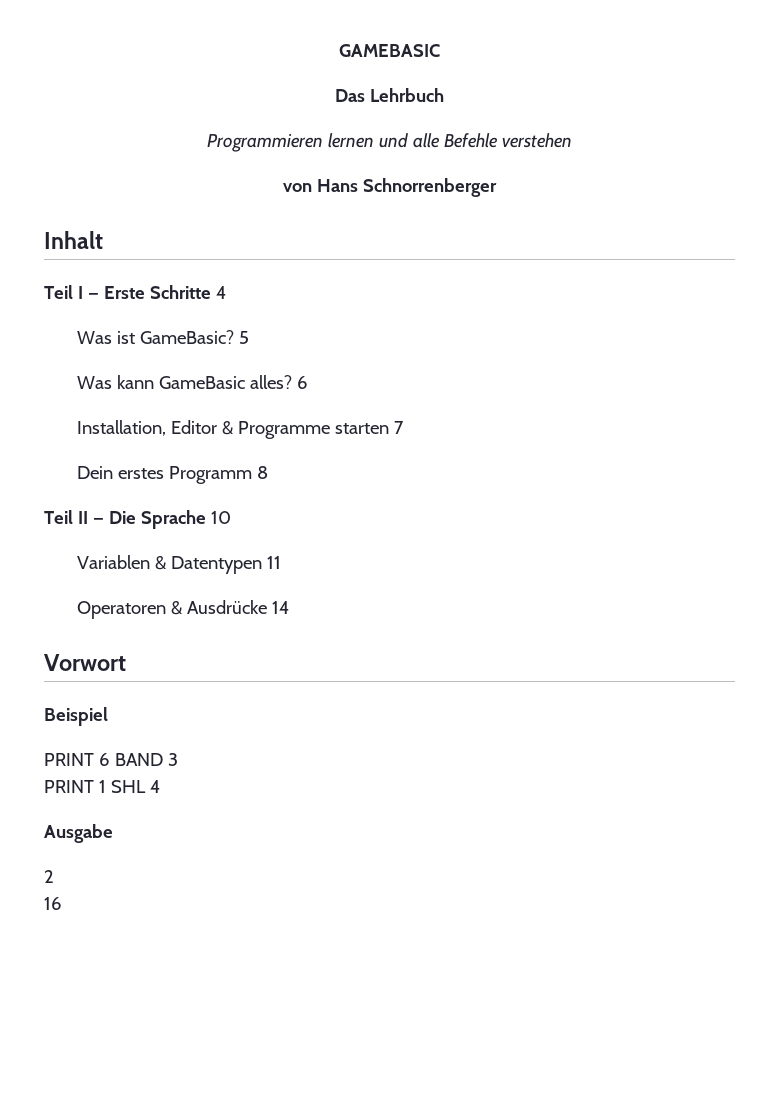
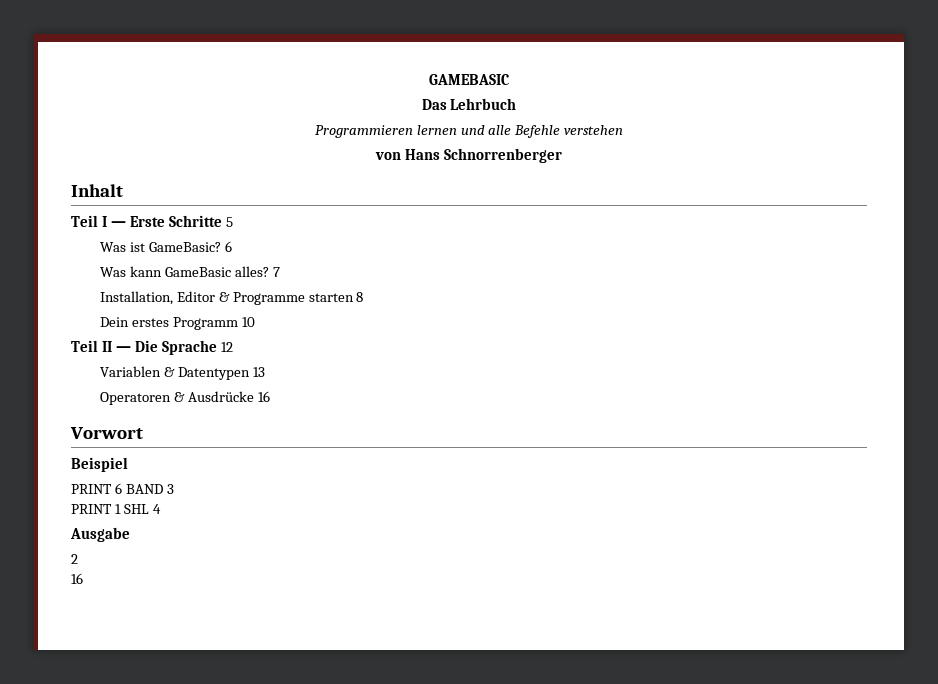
[215,286,226,299] 4 -> [225,217,233,227] 5
[239,331,250,344] 5 -> [224,241,232,252] 6
[297,376,309,389] 6 -> [272,267,280,277] 7
[394,421,405,434] 7 -> [356,292,364,302] 8
[257,466,269,479] 8 -> [241,317,255,327] 10
[210,511,231,524] 10 -> [220,342,233,352] 12
[267,556,282,569] 11 -> [252,367,265,377] 13
[272,601,290,614] 14 -> [257,391,270,402] 16

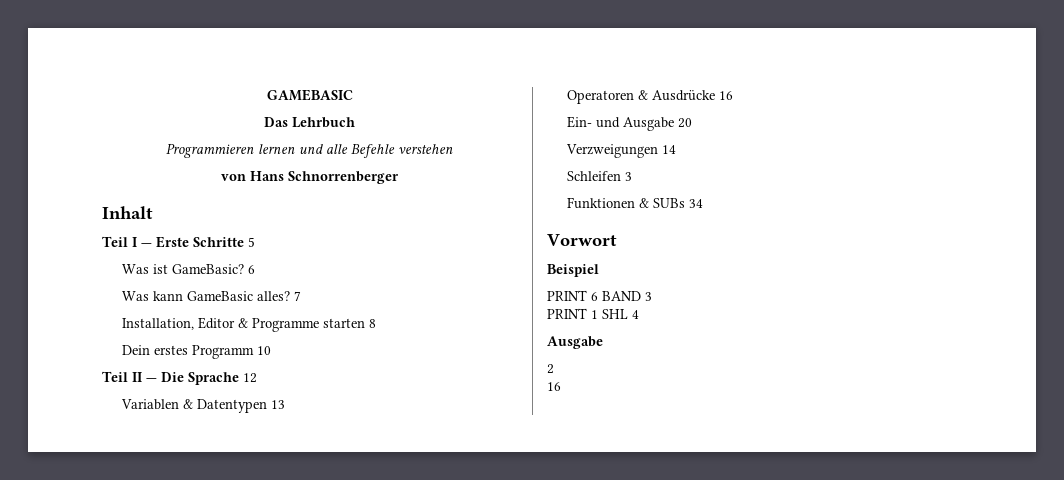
(270, 396) none -> [567,116,693,131] [566,144,677,158] [567,171,633,181] [567,197,704,209] // Ein- und Ausgabe 20 // Verzweigungen 14 // Schleifen 3 // Funktionen & SUBs 34

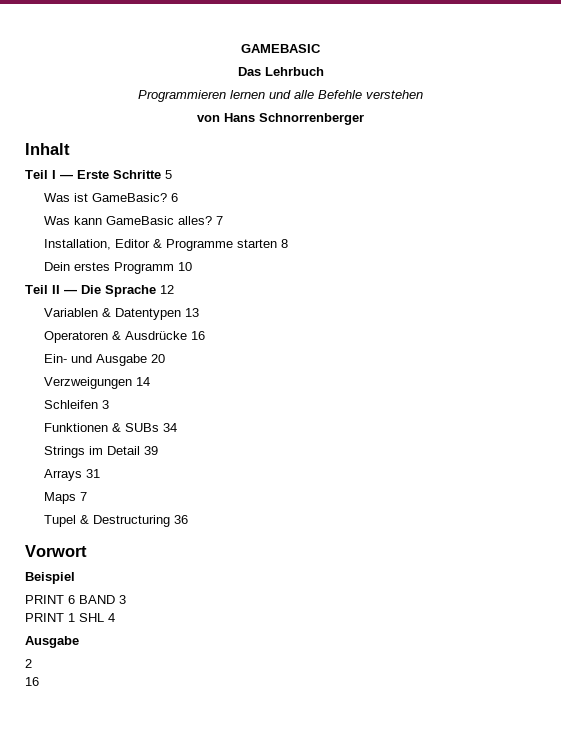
(704, 203) none -> [43,446,158,458] [43,469,100,481] [43,492,87,504] [43,515,188,527] // Strings im Detail 39 // Arrays 31 // Maps 7 // Tupel & Destructuring 36

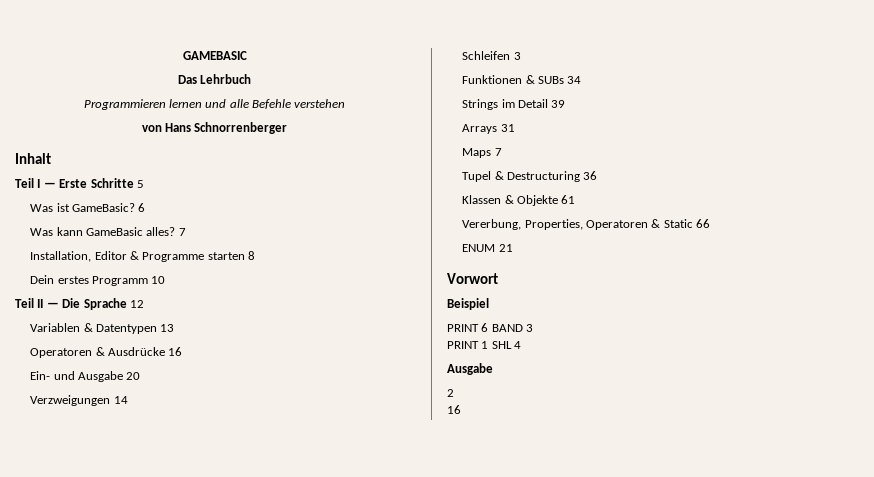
(188, 519) none -> [462,195,576,206] [462,219,711,230] [462,244,513,252] // Klassen & Objekte 61 // Vererbung, Properties, Operatoren & Static 66 // ENUM 21

